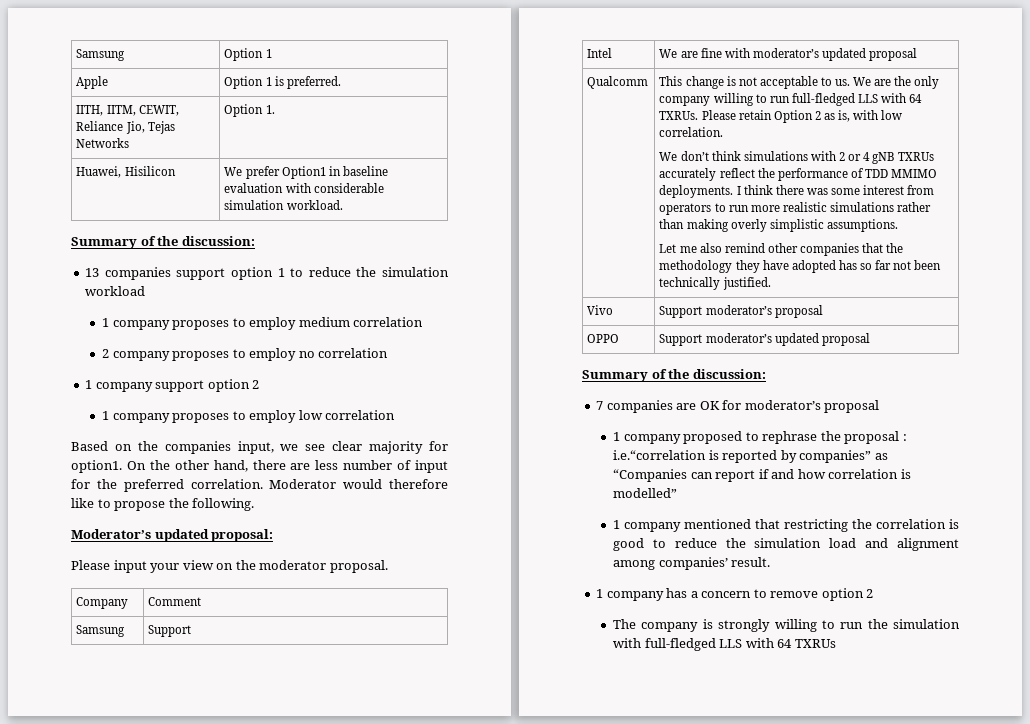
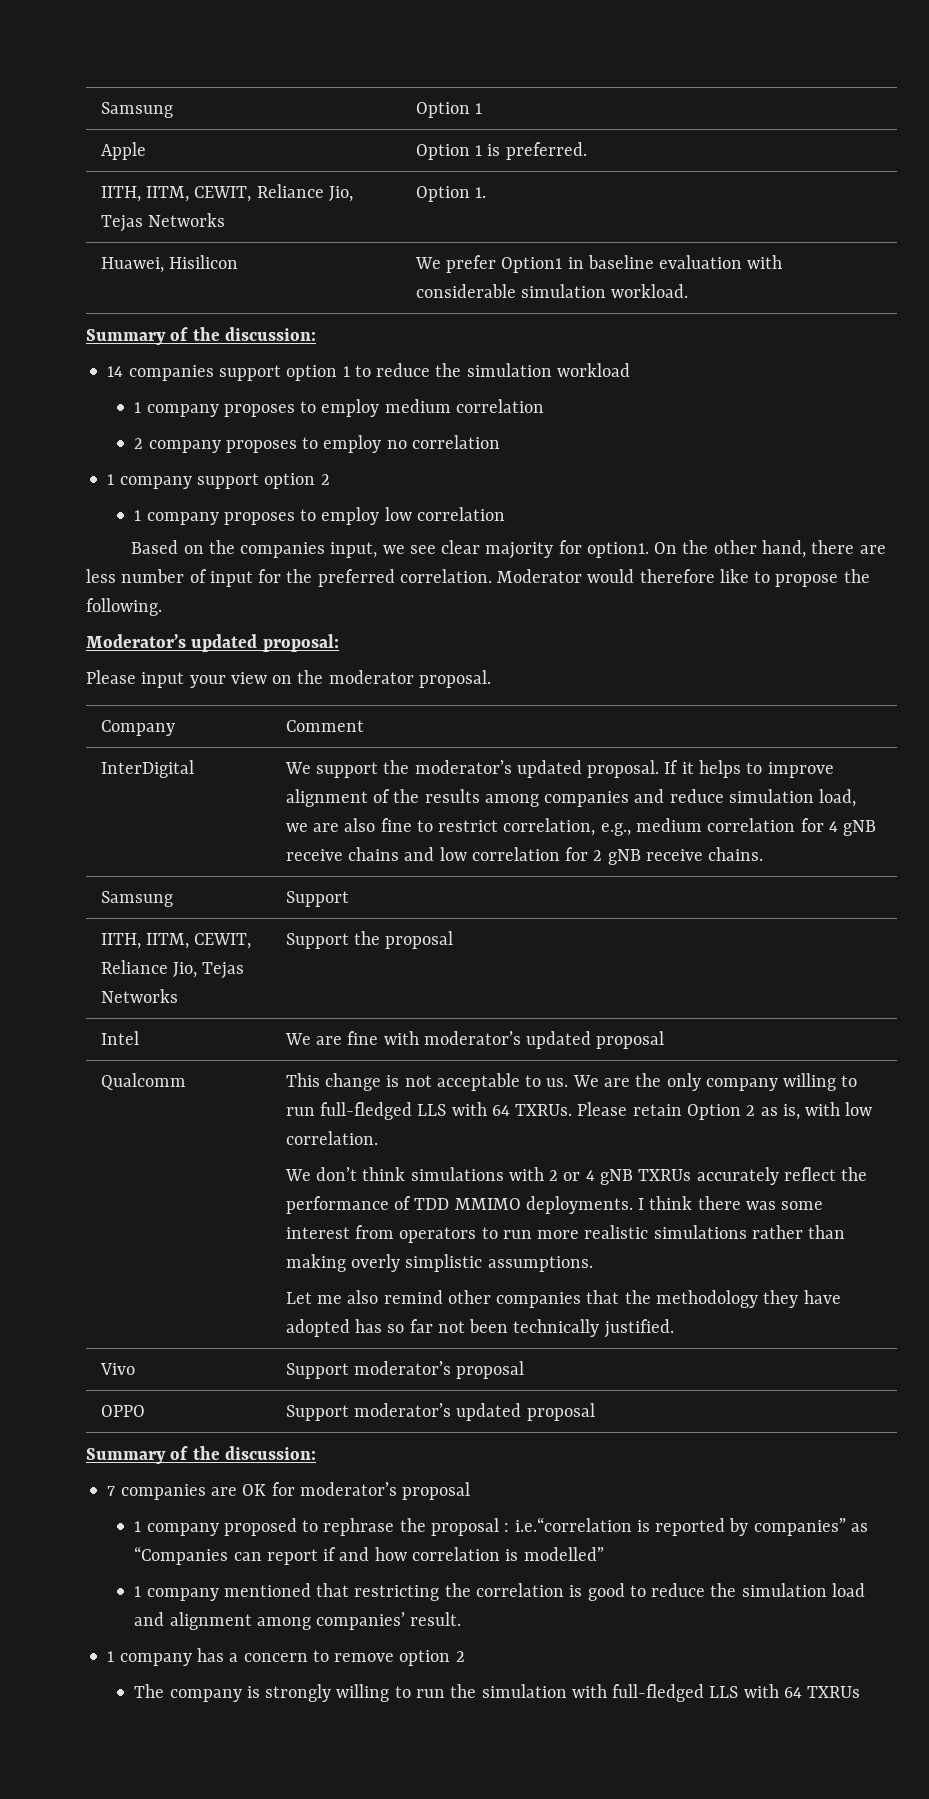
[85,268,100,277] 13 -> [107,366,124,377] 14
[76,625,126,637] [148,625,192,637] Samsung | Support -> [100,760,194,778] [284,760,834,778] [285,789,857,807] [285,818,877,836] [285,847,764,865] [100,891,173,907] [285,891,349,907] [100,933,252,949] [100,960,245,979] [100,989,178,1003] [285,931,454,949] InterDigital | We support the moderator’s updated proposal. If it helps to improve alignment of the results among companies and reduce simulation load, we are also fine to restrict correlation, e.g., medium correlation for 4 gNB receive chains and low correlation for 2 gNB receive chains. // Samsung | Support // IITH, IITM, CEWIT, Reliance Jio, Tejas Networks | Support the proposal

